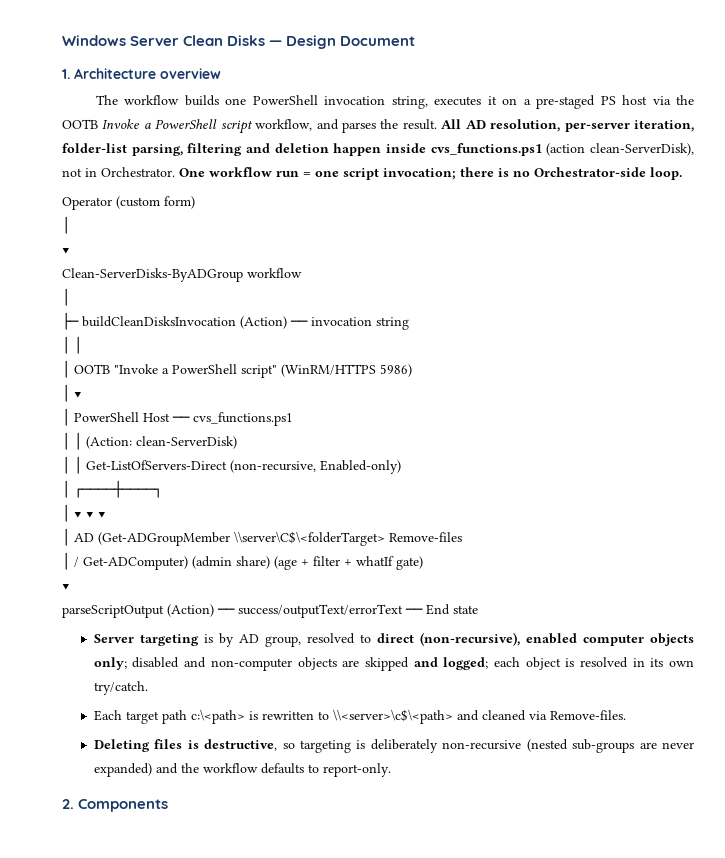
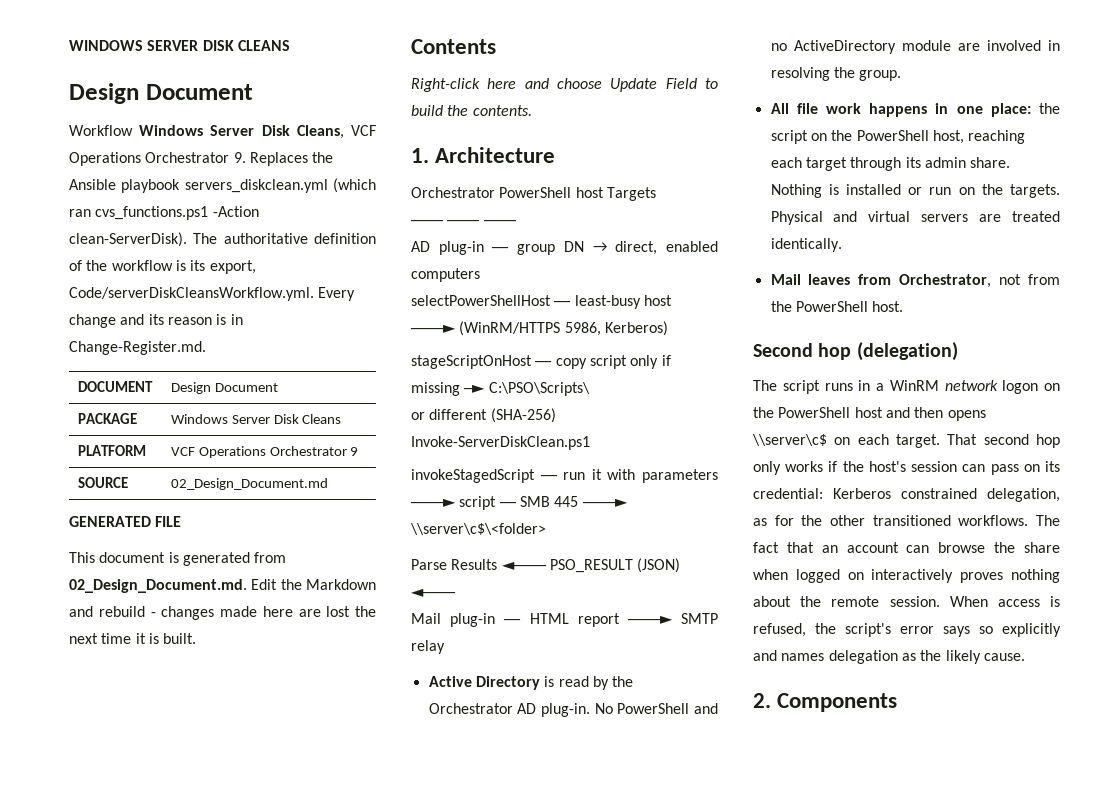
[62,35,416,49] [62,68,221,79] [95,95,694,109] [62,119,695,134] [62,143,694,156] [62,167,682,180] [62,196,195,210] [62,216,70,234] [62,248,70,254] [62,268,302,282] [62,288,70,306] [62,312,409,330] [62,336,82,354] [62,360,412,378] [62,384,82,402] [62,408,293,426] [62,432,237,450] [62,456,401,474] [62,480,162,498] [62,504,106,522] [62,528,462,546] [62,552,423,570] [62,584,70,590] [62,604,478,618] [93,632,694,647] [93,657,694,671] [93,681,148,695] [93,709,626,724] [93,739,694,753] [93,763,391,777] Windows Server Clean Disks — Design Document // 1. Architecture overview // The workflow builds one PowerShell invocation string, executes it on a pre-staged PS host via the OOTB Invoke a PowerShell script workflow, and parses the result. All AD resolution, per-server iteration, folder-list parsing, filtering and deletion happen inside cvs_functions.ps1 (action clean-ServerDisk), not in Orchestrator. One workflow run = one script invocation; there is no Orchestrator-side loop. // Operator (custom form) // │ // ▼ // Clean-ServerDisks-ByADGroup workflow // │ // ├─ buildCleanDisksInvocation (Action) ── invocation string // │ │ // │ OOTB "Invoke a PowerShell script" (WinRM/HTTPS 5986) // │ ▼ // │ PowerShell Host ── cvs_functions.ps1 // │ │ (Action: clean-ServerDisk) // │ │ Get-ListOfServers-Direct (non-recursive, Enabled-only) // │ ┌────┼────┐ // │ ▼ ▼ ▼ // │ AD (Get-ADGroupMember \\server\C$\<folderTarget> Remove-files // │ / Get-ADComputer) (admin share) (age + filter + whatIf gate) // ▼ // parseScriptOutput (Action) ── success/outputText/errorText ── End state // Server targeting is by AD group, resolved to direct (non-recursive), enabled computer objects only; disabled and non-computer objects are skipped and logged; each object is resolved in its own try/catch. // Each target path c:\<path> is rewritten to \\<server>\c$\<path> and cleaned via Remove-files. // Deleting files is destructive, so targeting is deliberately non-recursive (nested sub-groups are never expanded) and the workflow defaults to report-only. -> [69,40,290,51] [69,83,253,104] [69,125,376,139] [69,152,334,166] [69,178,376,193] [69,206,259,220] [69,232,376,247] [69,260,256,274] [69,287,356,301] [69,314,243,328] [69,341,206,355] [77,381,153,392] [170,382,278,394] [77,413,137,424] [170,414,342,424] [77,445,146,456] [170,446,359,458] [77,477,128,488] [170,478,328,490] [69,516,182,527] [69,552,287,566] [69,579,376,593] [69,606,376,620] [69,633,197,644] [411,39,496,54] [411,78,718,92] [411,105,532,116] [411,147,556,163] [411,187,656,201] [410,220,517,225] [411,241,718,255] [411,268,480,282] [411,295,672,309] [410,321,668,336] [411,355,671,369] [411,382,590,396] [411,408,556,423] [411,436,590,450] [411,469,718,483] [410,496,628,510] [410,523,546,535] [411,558,681,573] [411,588,456,597] [411,613,718,627] [411,640,445,654] [428,676,634,690] [428,703,718,717] [770,40,1060,54] [770,67,902,81] [770,103,1060,117] [770,130,1026,144] [770,157,1011,171] [770,184,1060,198] [770,211,1060,225] [770,238,842,252] [770,274,1060,288] [770,301,904,312] [753,342,958,361] [753,380,1060,394] [753,407,986,421] [752,434,1060,448] [753,461,1060,475] [753,488,1060,502] [753,515,1060,526] [753,542,1060,553] [753,569,1060,583] [753,596,1060,607] [753,623,1061,637] [753,650,1025,664] WINDOWS SERVER DISK CLEANS // Design Document // Workflow Windows Server Disk Cleans, VCF Operations Orchestrator 9. Replaces the Ansible playbook servers_diskclean.yml (which ran cvs_functions.ps1 -Action clean-ServerDisk). The authoritative definition of the workflow is its export, Code/serverDiskCleansWorkflow.yml. Every change and its reason is in Change-Register.md. // DOCUMENT | Design Document // PACKAGE | Windows Server Disk Cleans // PLATFORM | VCF Operations Orchestrator 9 // SOURCE | 02_Design_Document.md // GENERATED FILE // This document is generated from 02_Design_Document.md. Edit the Markdown and rebuild - changes made here are lost the next time it is built. // Contents // Right-click here and choose Update Field to build the contents. // 1. Architecture // Orchestrator PowerShell host Targets // ──── ──── ──── // AD plug-in ── group DN → direct, enabled computers // selectPowerShellHost ── least-busy host ────► (WinRM/HTTPS 5986, Kerberos) // stageScriptOnHost ── copy script only if missing ─► C:\PSO\Scripts\ // or different (SHA-256) Invoke-ServerDiskClean.ps1 // invokeStagedScript ── run it with parameters ────► script ── SMB 445 ────► \\server\c$\<folder> // Parse Results ◄──── PSO_RESULT (JSON) ◄──── // Mail plug-in ── HTML report ────► SMTP relay // Active Directory is read by the Orchestrator AD plug-in. No PowerShell and no ActiveDirectory module are involved in resolving the group. // All file work happens in one place: the script on the PowerShell host, reaching each target through its admin share. Nothing is installed or run on the targets. Physical and virtual servers are treated identically. // Mail leaves from Orchestrator, not from the PowerShell host. // Second hop (delegation) // The script runs in a WinRM network logon on the PowerShell host and then opens \\server\c$ on each target. That second hop only works if the host's session can pass on its credential: Kerberos constrained delegation, as for the other transitioned workflows. The fact that an account can browse the share when logged on interactively proves nothing about the remote session. When access is refused, the script's error says so explicitly and names delegation as the likely cause.

